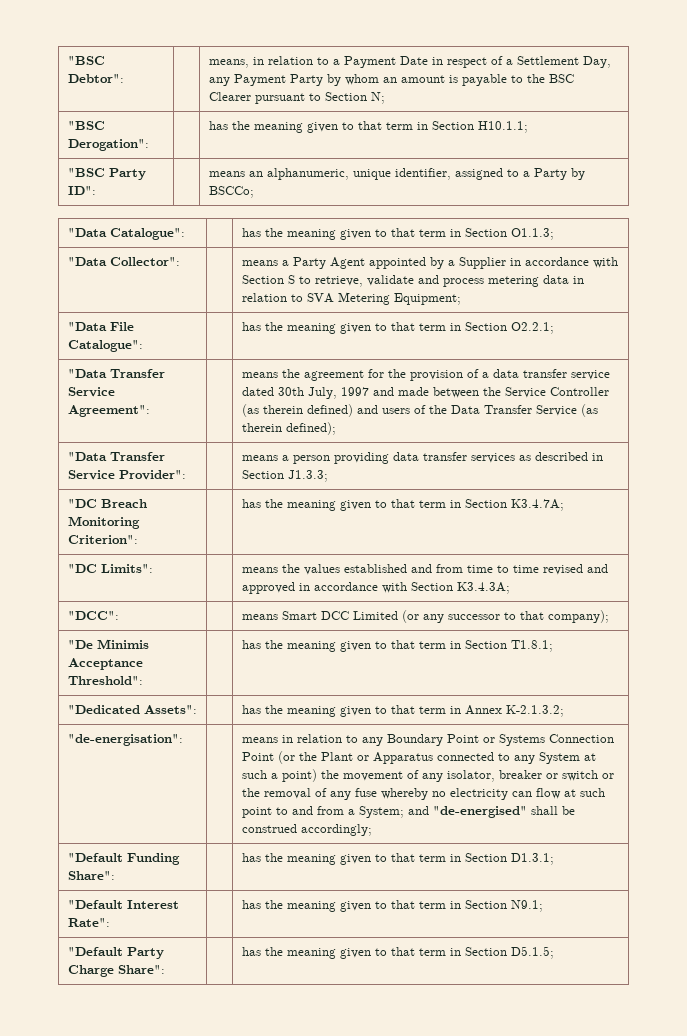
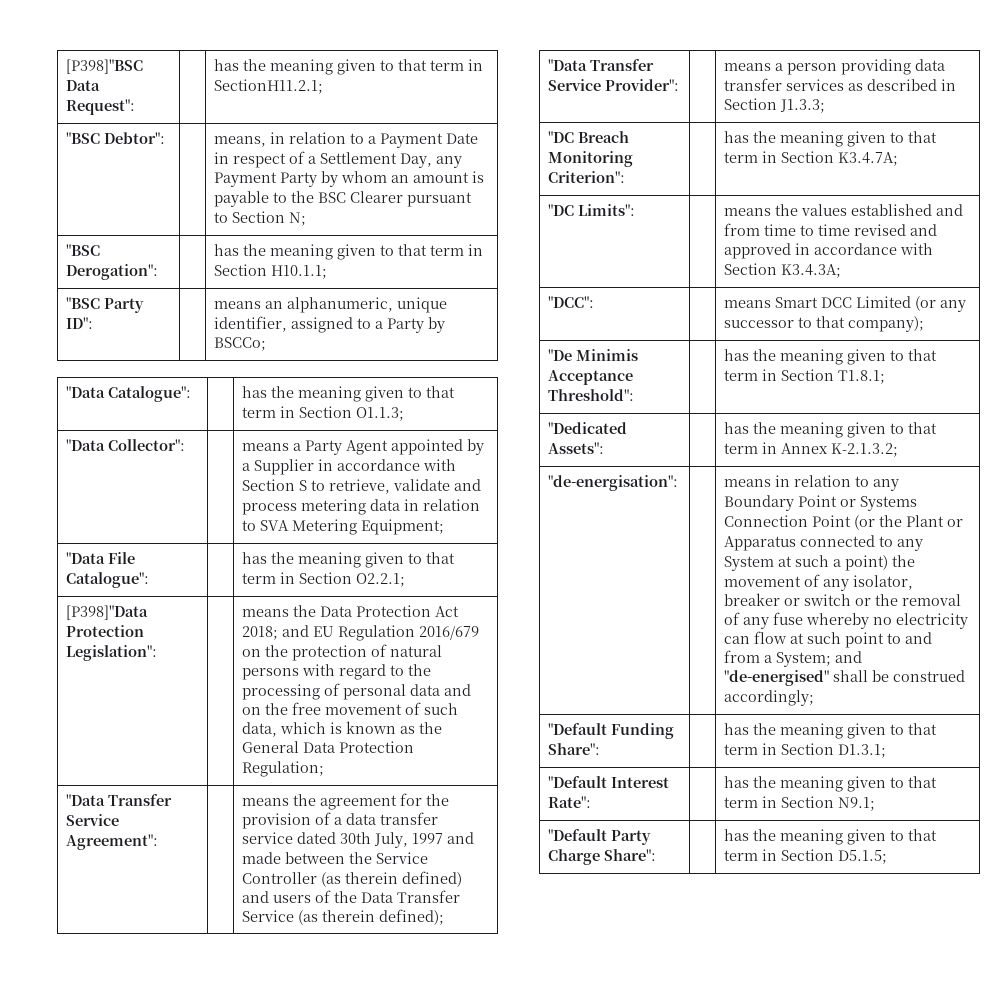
(67, 60) none -> [66,59,144,74] [66,80,101,91] [66,99,136,115] [214,59,484,75] [214,79,324,94] [P398]"BSC Data Request": | | has the meaning given to that term in SectionH11.2.1; //
(554, 328) none -> [66,605,149,620] [66,625,145,637] [66,645,158,661] [242,605,460,617] [242,625,480,641] [242,644,443,661] [242,664,432,680] [242,683,472,700] [242,702,459,715] [242,721,443,737] [242,741,415,753] [242,761,325,777] // [P398]"Data Protection Legislation": | | means the Data Protection Act 2018; and EU Regulation 2016/679 on the protection of natural persons with regard to the processing of personal data and on the free movement of such data, which is known as the General Data Protection Regulation;

